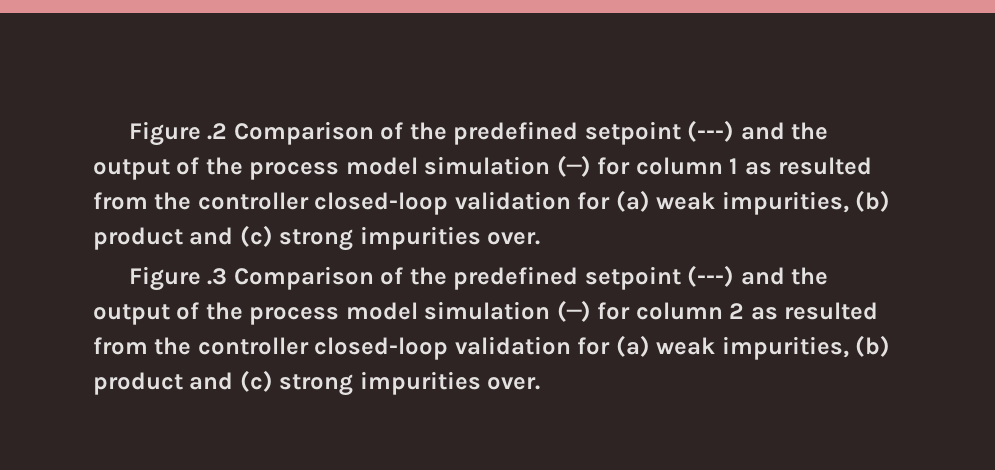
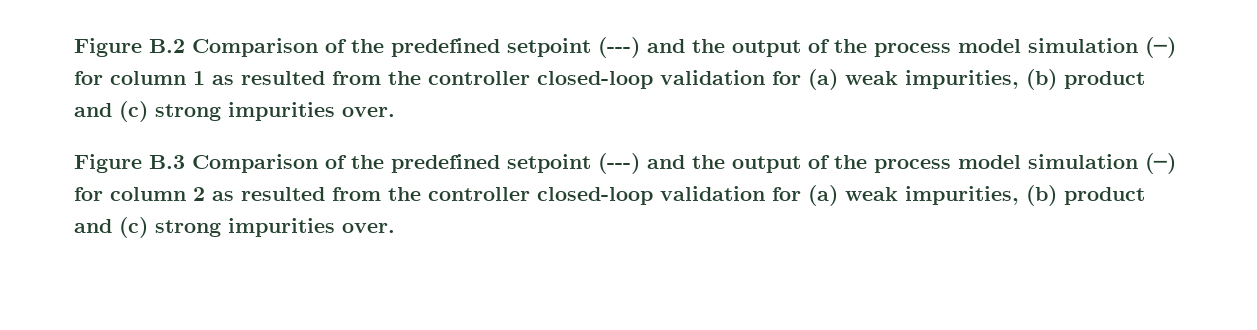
[128,121,228,146] Figure .2 -> [74,38,185,57] Figure B.2
[207,268,228,285] .3 -> [149,155,185,169] B.3

